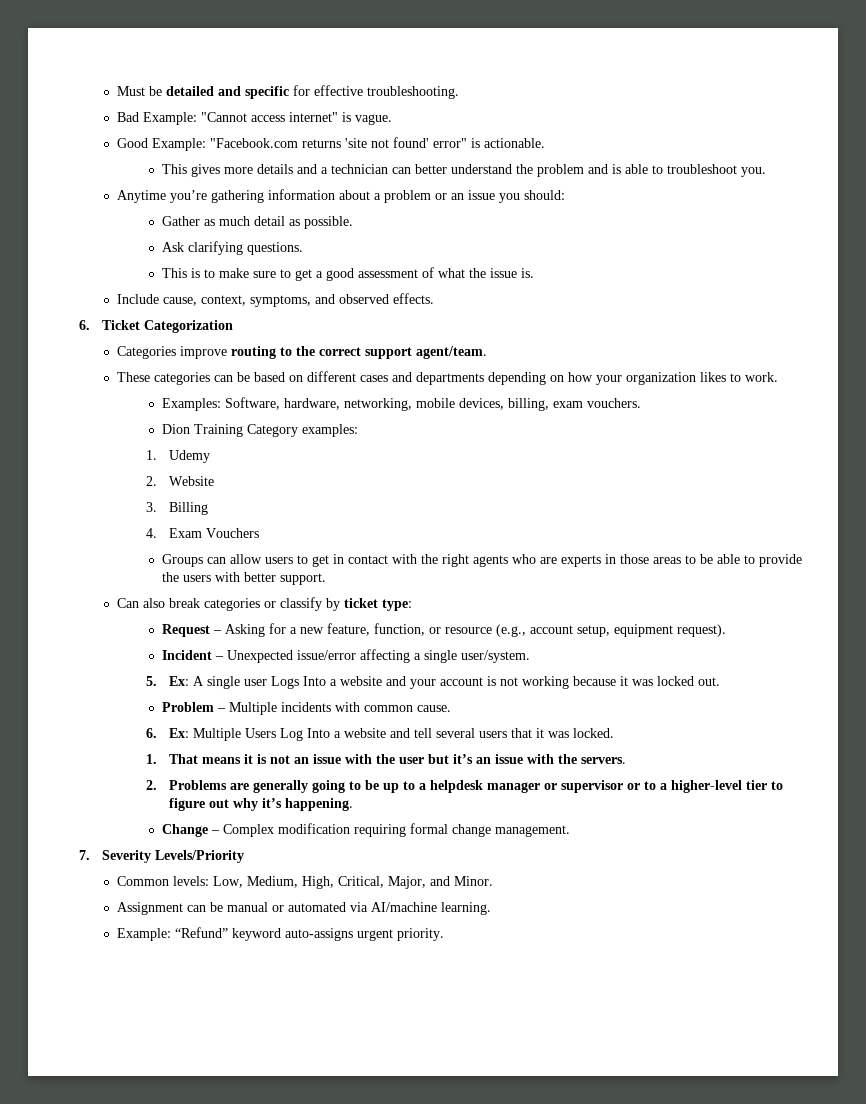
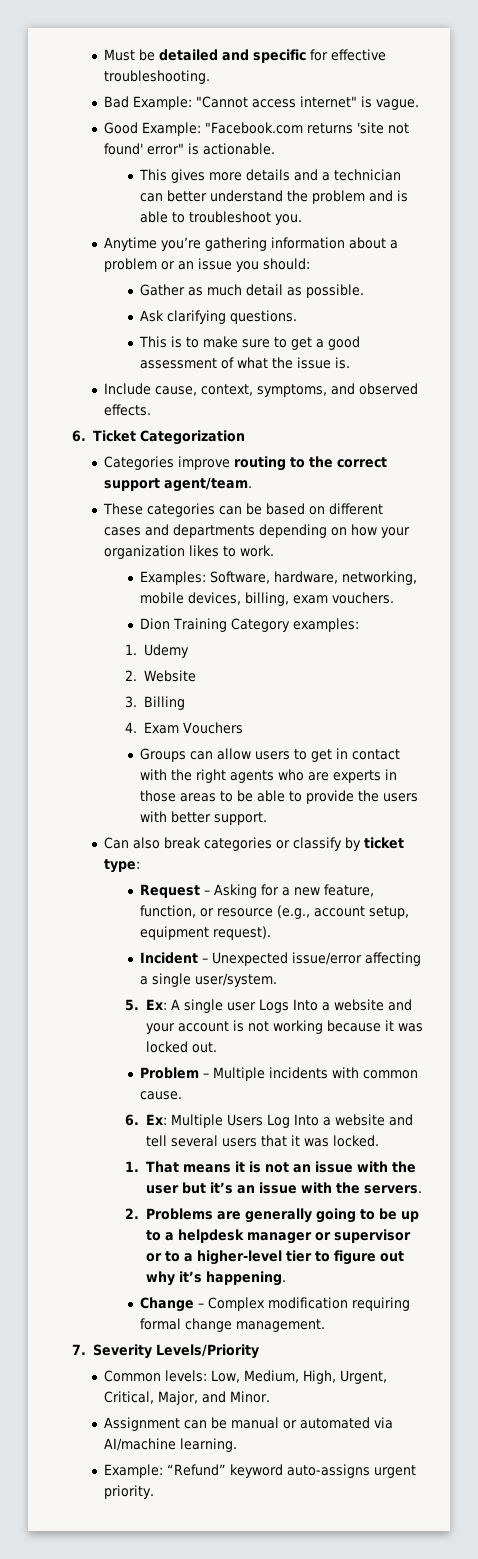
(335, 882) none -> [340,1370,388,1384] Urgent,

